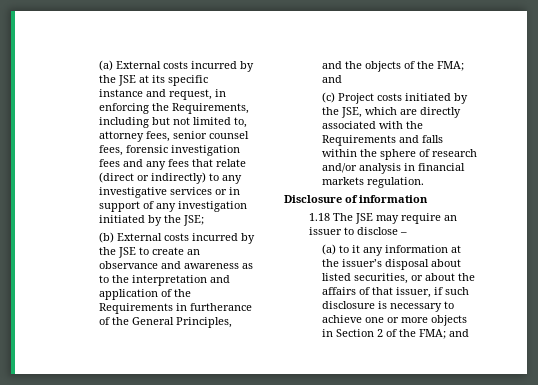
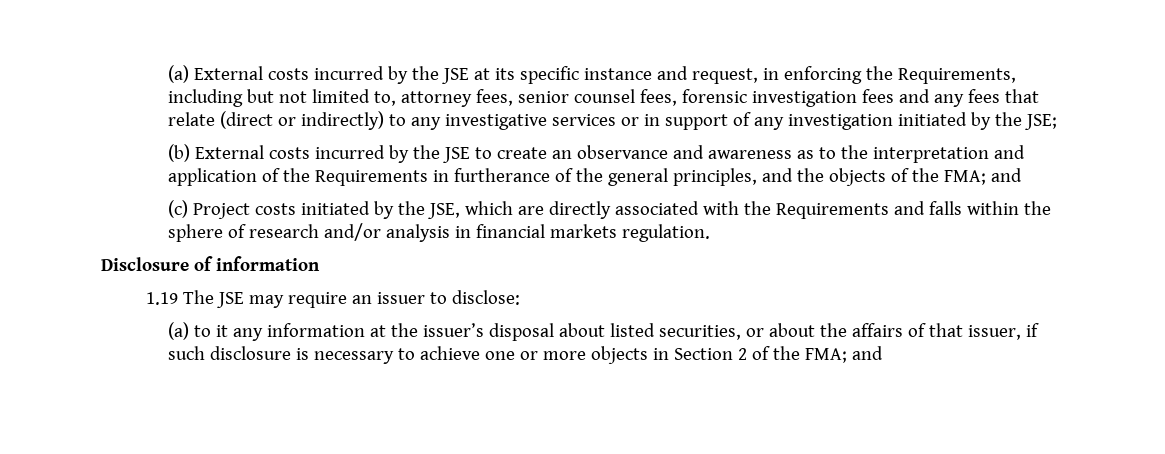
[131,317,232,328] General Principles, -> [608,168,758,186] general principles,
[309,213,331,221] 1.18 -> [145,292,178,305] 1.19
[357,227,408,235] disclose – -> [451,290,520,305] disclose:

